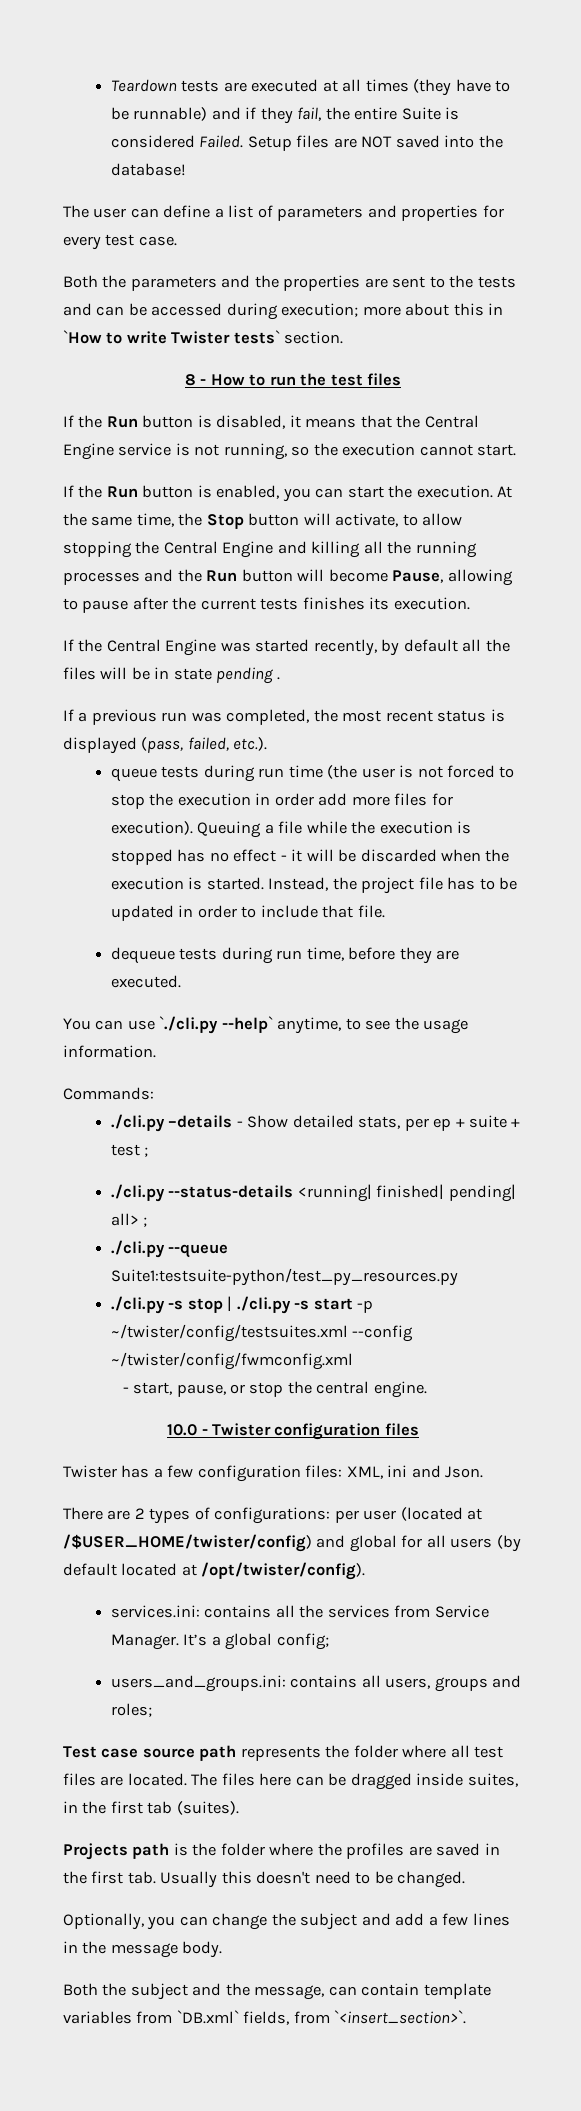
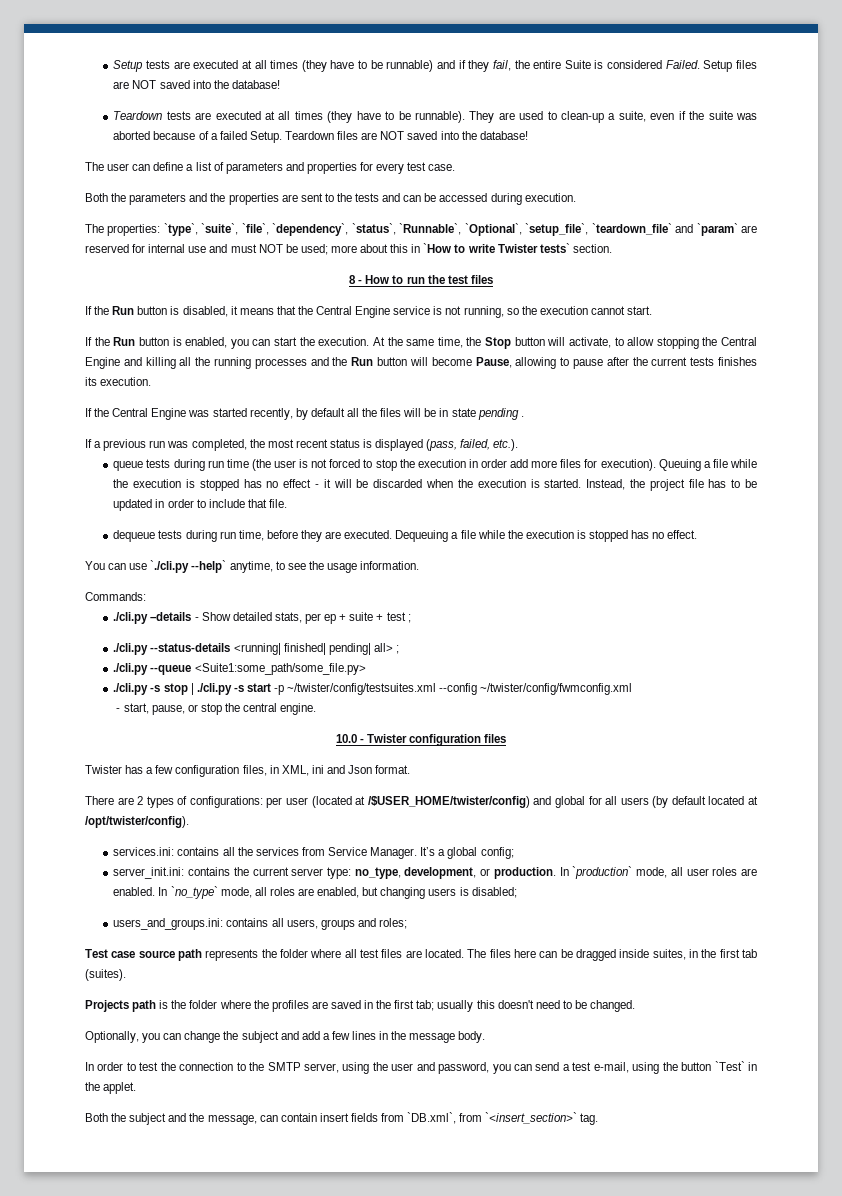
[110,79,177,92] Teardown -> [113,60,144,72] Setup
(186, 169) none -> [113,111,758,123] [113,131,528,143] // Teardown tests are executed at all times (they have to be runnable). They are used to clean-up a suite, even if the suite was aborted because of a failed Setup. Teardown files are NOT saved into the database!
[281,303,359,317] execution; -> [524,193,576,202] [85,223,757,236] [85,244,328,255] execution. // The properties: `type`, `suite`, `file`, `dependency`, `status`, `Runnable`, `Optional`, `setup_file`, `teardown_file` and `param` are reserved for internal use and must NOT be used;
(181, 981) none -> [395,530,698,542] Dequeuing a file while the execution is stopped has no effect.
[110,1268,458,1286] Suite1:testsuite-python/test_py_resources.py -> [194,663,366,675] <Suite1:some_path/some_file.py>
[305,1465,343,1478] files: -> [242,765,279,776] files, in
[445,1466,484,1478] Json. -> [348,765,411,774] Json format.
(329, 1641) none -> [113,866,757,879] [113,886,517,899] // server_init.ini: contains the current server type: no_type, development, or production. In `production` mode, all user roles are enabled. In `no_type` mode, all roles are enabled, but changing users is disabled;
[127,1871,218,1888] tab. Usually -> [416,1000,474,1012] tab; usually
(223, 1949) none -> [85,1061,758,1074] [85,1082,137,1094] // In order to test the connection to the SMTP server, using the user and password, you can send a test e-mail, using the button `Test` in the applet.
[423,1983,491,1999] [63,2010,467,2025] template variables from `DB.xml` fields, from `<insert_section>`. -> [319,1112,599,1125] insert fields from `DB.xml`, from `<insert_section>` tag.

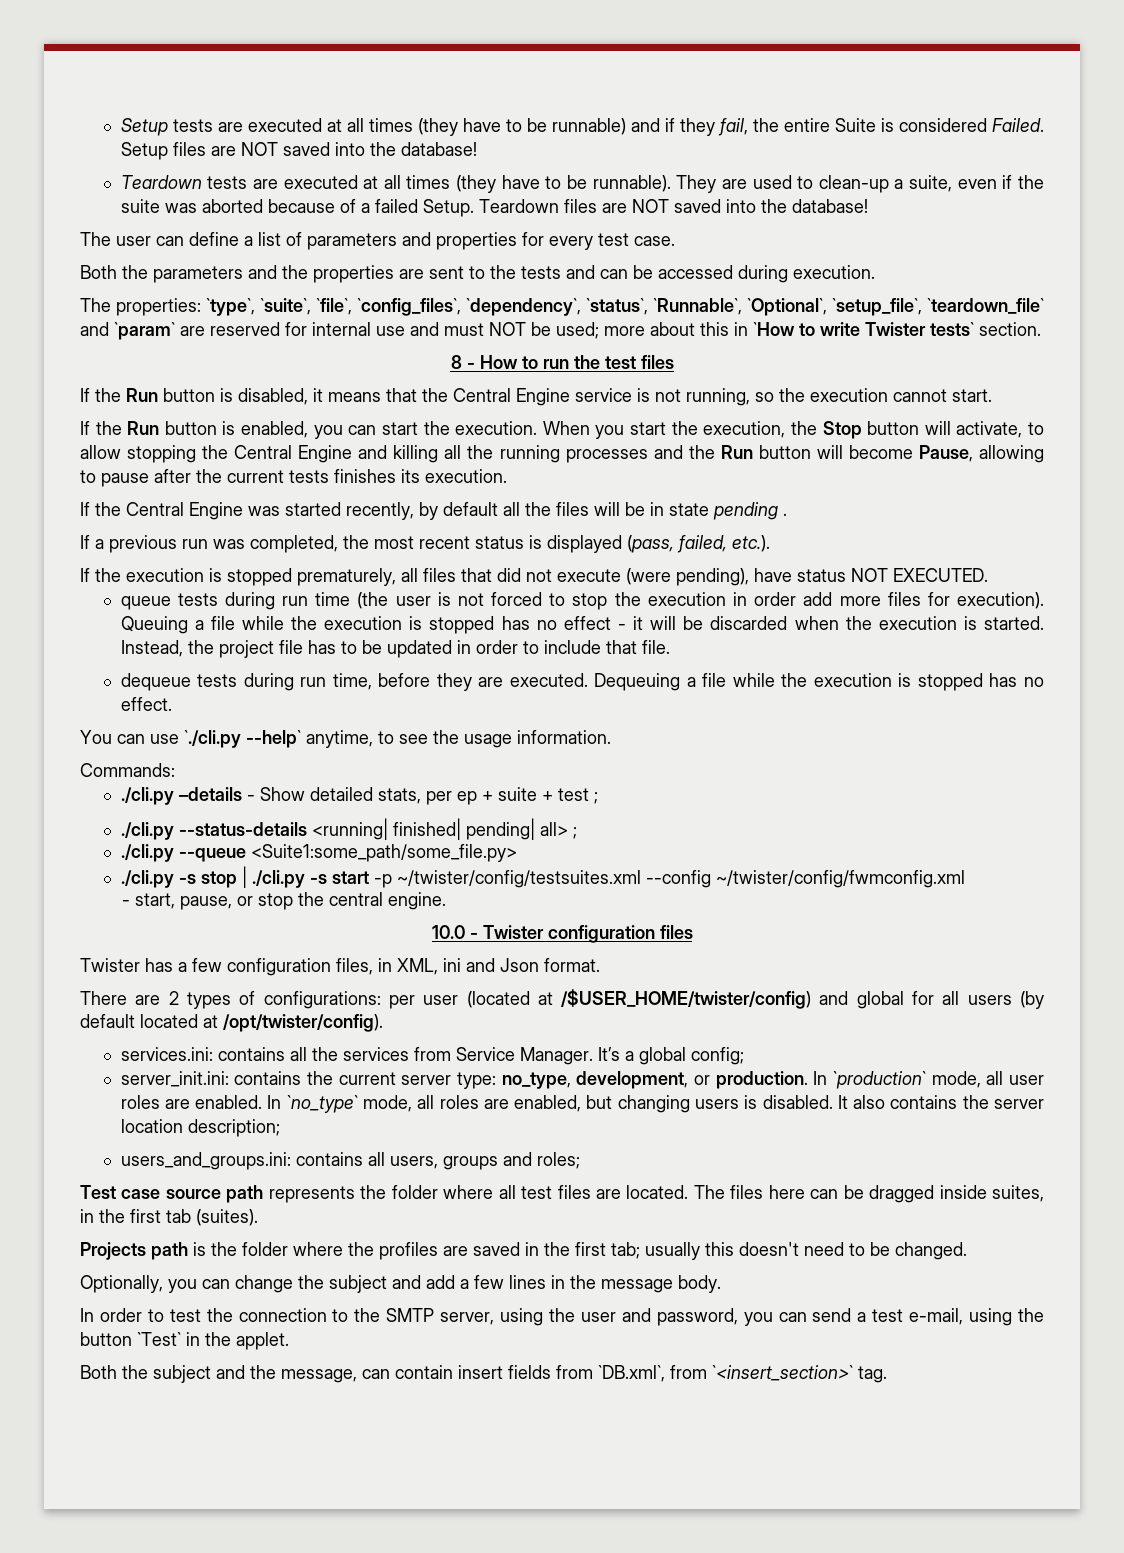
(269, 229) none -> [357,298,461,316] `config_files`,
[372,337,463,348] At the same time, -> [542,421,786,439] When you start the execution,
(519, 445) none -> [80,568,988,586] // If the execution is stopped prematurely, all files that did not execute (were pending), have status NOT EXECUTED.
[471,887,517,898] disabled; -> [762,1095,1045,1109] [120,1119,280,1137] disabled. It also contains the server location description;

